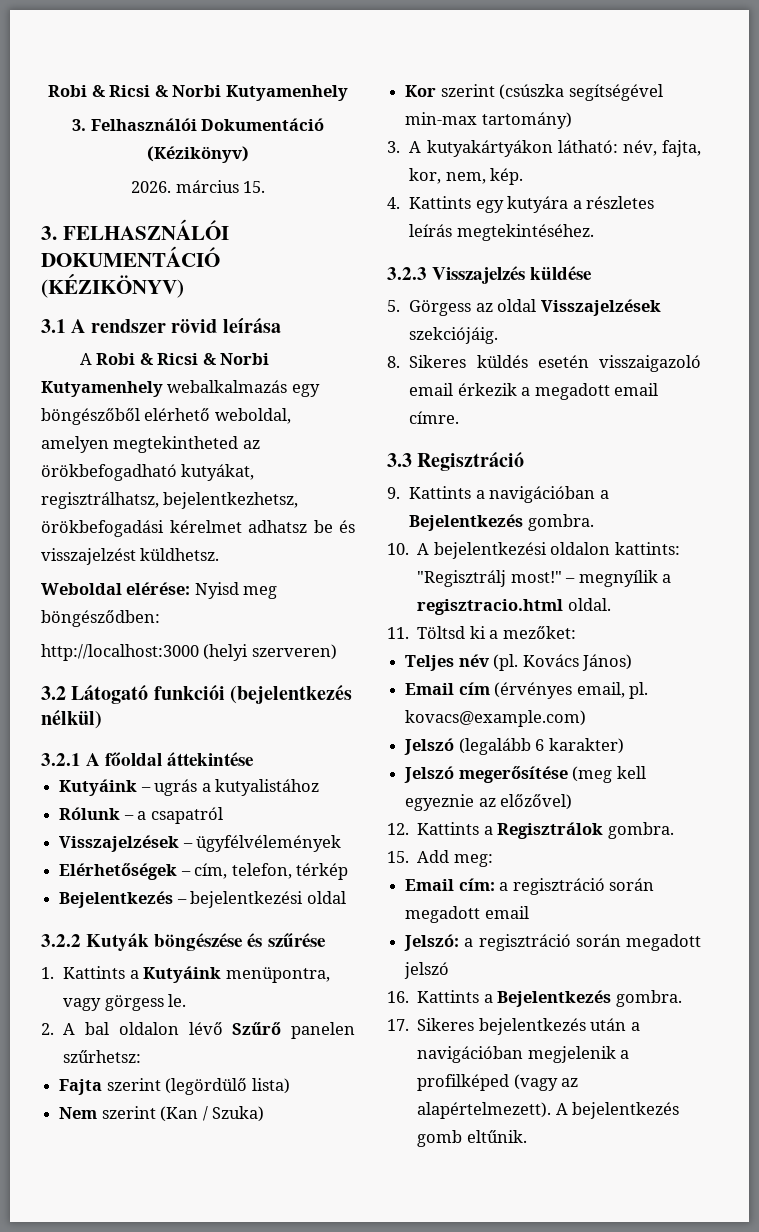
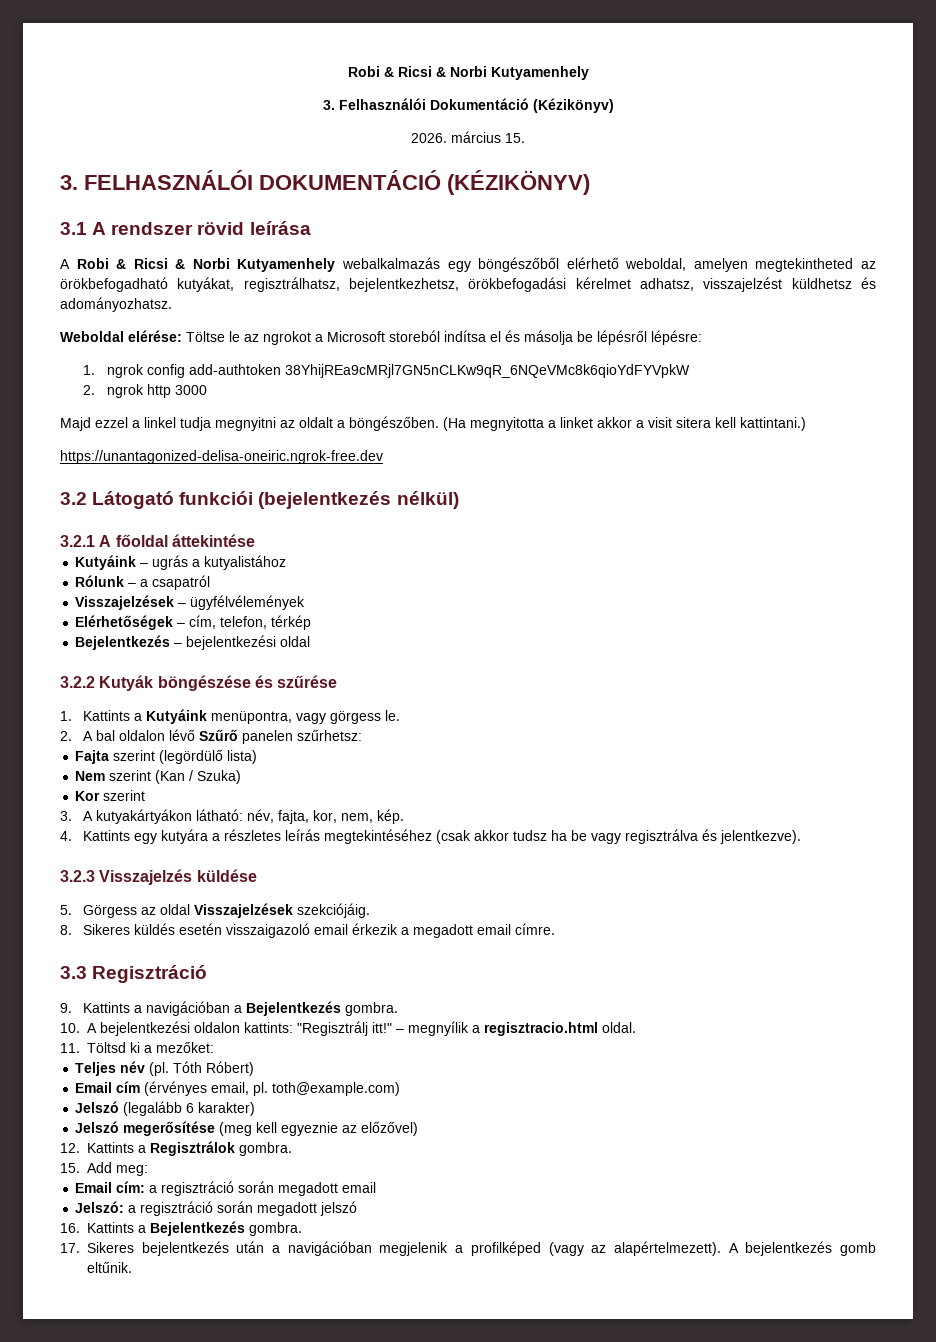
[248,520,355,533] [41,548,220,565] [41,582,278,599] [41,610,160,627] [41,644,337,661] adhatsz be és visszajelzést küldhetsz. // Weboldal elérése: Nyisd meg böngésződben: // http://localhost:3000 (helyi szerveren) -> [640,277,877,292] [60,297,172,312] [60,330,702,345] [83,364,690,378] [83,384,207,398] [60,416,806,431] [60,450,383,464] adhatsz, visszajelzést küldhetsz és adományozhatsz. // Weboldal elérése: Töltse le az ngrokot a Microsoft storeból indítsa el és másolja be lépésről lépésre: // 1. ngrok config add-authtoken 38YhijREa9cMRjl7GN5nCLKw9qR_6NQeVMc8k6qioYdFYVpkW // 2. ngrok http 3000 // Majd ezzel a linkel tudja megnyitni az oldalt a böngészőben. (Ha megnyitotta a linket akkor a visit sitera kell kattintani.) // https://unantagonized-delisa-oneiric.ngrok-free.dev
[499,84,663,101] [405,112,572,129] (csúszka segítségével min-max tartomány) -> (146, 795) none
[456,224,594,241] megtekintéséhez. -> [324,829,802,844] megtekintéséhez (csak akkor tudsz ha be vagy regisztrálva és jelentkezve).
[510,571,562,583] most!" -> [372,1022,392,1033] itt!"
[522,654,632,671] Kovács János) -> [173,1061,255,1076] Tóth Róbert)
[405,710,587,727] kovacs@example.com) -> [272,1082,401,1096] toth@example.com)

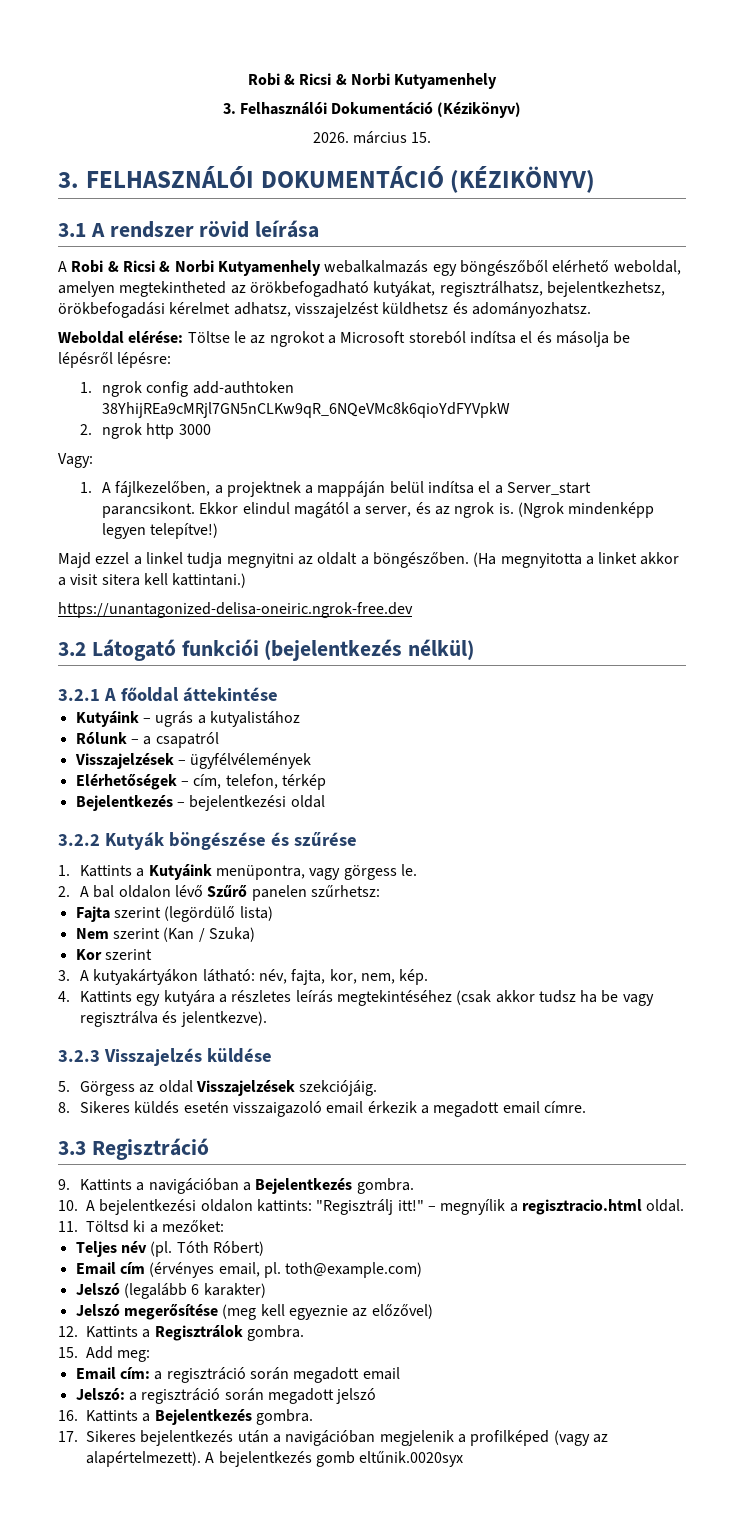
(207, 390) none -> [58,453,93,468] [79,481,592,497] [101,502,655,518] [101,523,219,539] // Vagy: // 1. A fájlkezelőben, a projektnek a mappáján belül indítsa el a Server_start parancsikont. Ekkor elindul magától a server, és az ngrok is. (Ngrok mindenképp legyen telepítve!)
[87,1261,132,1273] eltűnik. -> [359,1451,464,1467] eltűnik.0020syx

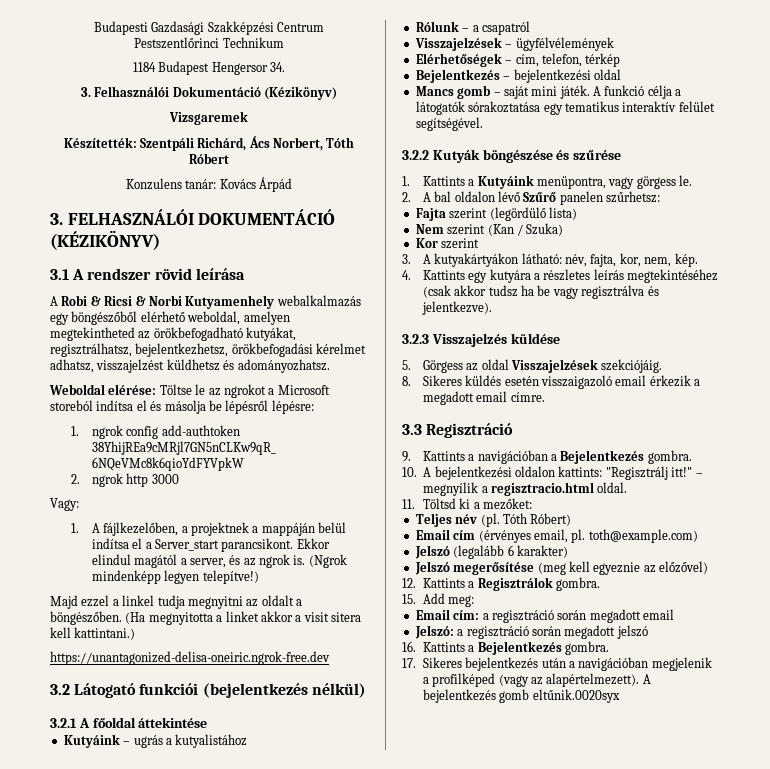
[247,73,498,89] [222,102,522,118] [312,131,432,144] Robi & Ricsi & Norbi Kutyamenhely // 3. Felhasználói Dokumentáció (Kézikönyv) // 2026. március 15. -> [93,21,325,35] [134,37,284,49] [132,61,286,75] [80,86,338,100] [169,111,248,125] [63,136,355,151] [189,153,229,164] [125,177,293,192] Budapesti Gazdasági Szakképzési Centrum Pestszentlőrinci Technikum // 1184 Budapest Hengersor 34. // 3. Felhasználói Dokumentáció (Kézikönyv) // Vizsgaremek // Készítették: Szentpáli Richárd, Ács Norbert, Tóth Róbert // Konzulens tanár: Kovács Árpád
(325, 801) none -> [415,85,682,99] [415,101,715,115] [415,117,483,131] // Mancs gomb – saját mini játék. A funkció célja a látogatók sórakoztatása egy tematikus interaktív felület segítségével.

